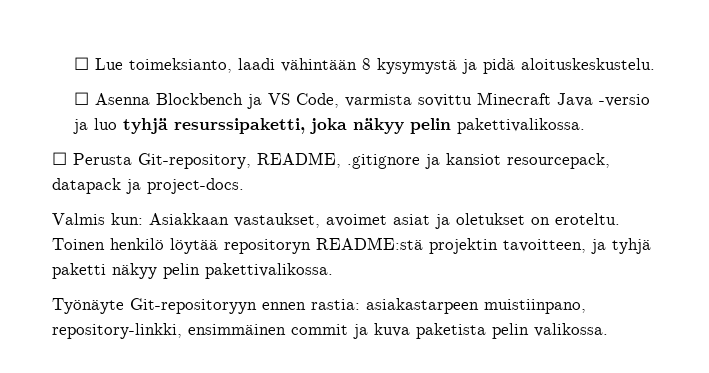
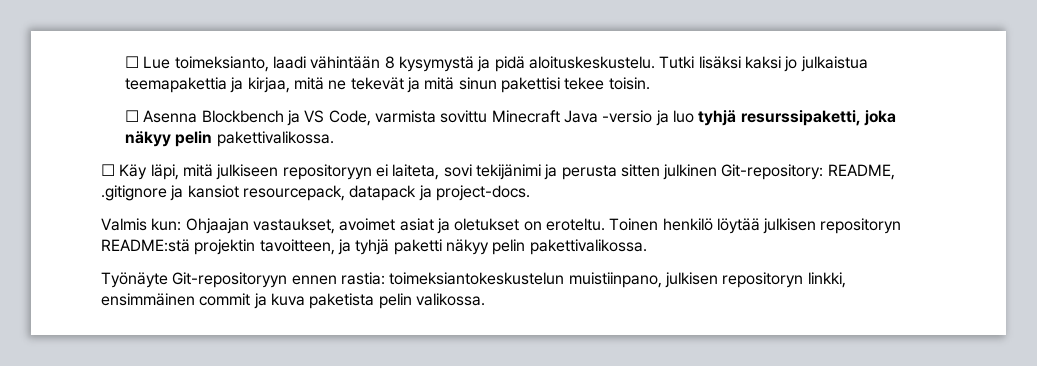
(656, 64) none -> [659,56,868,72] [125,77,650,93] Tutki lisäksi kaksi jo julkaistua teemapakettia ja kirjaa, mitä ne tekevät ja mitä sinun pakettisi tekee toisin.
[73,153,251,169] Perusta Git-repository, -> [119,164,824,180] Käy läpi, mitä julkiseen repositoryyn ei laiteta, sovi tekijänimi ja perusta sitten julkinen Git-repository:
[149,213,229,225] Asiakkaan -> [185,218,249,234] Ohjaajan
(218, 246) none -> [763,218,817,234] julkisen
[366,298,586,314] [52,323,182,339] asiakastarpeen muistiinpano, repository-linkki, -> [389,272,846,288] toimeksiantokeskustelun muistiinpano, julkisen repositoryn linkki,

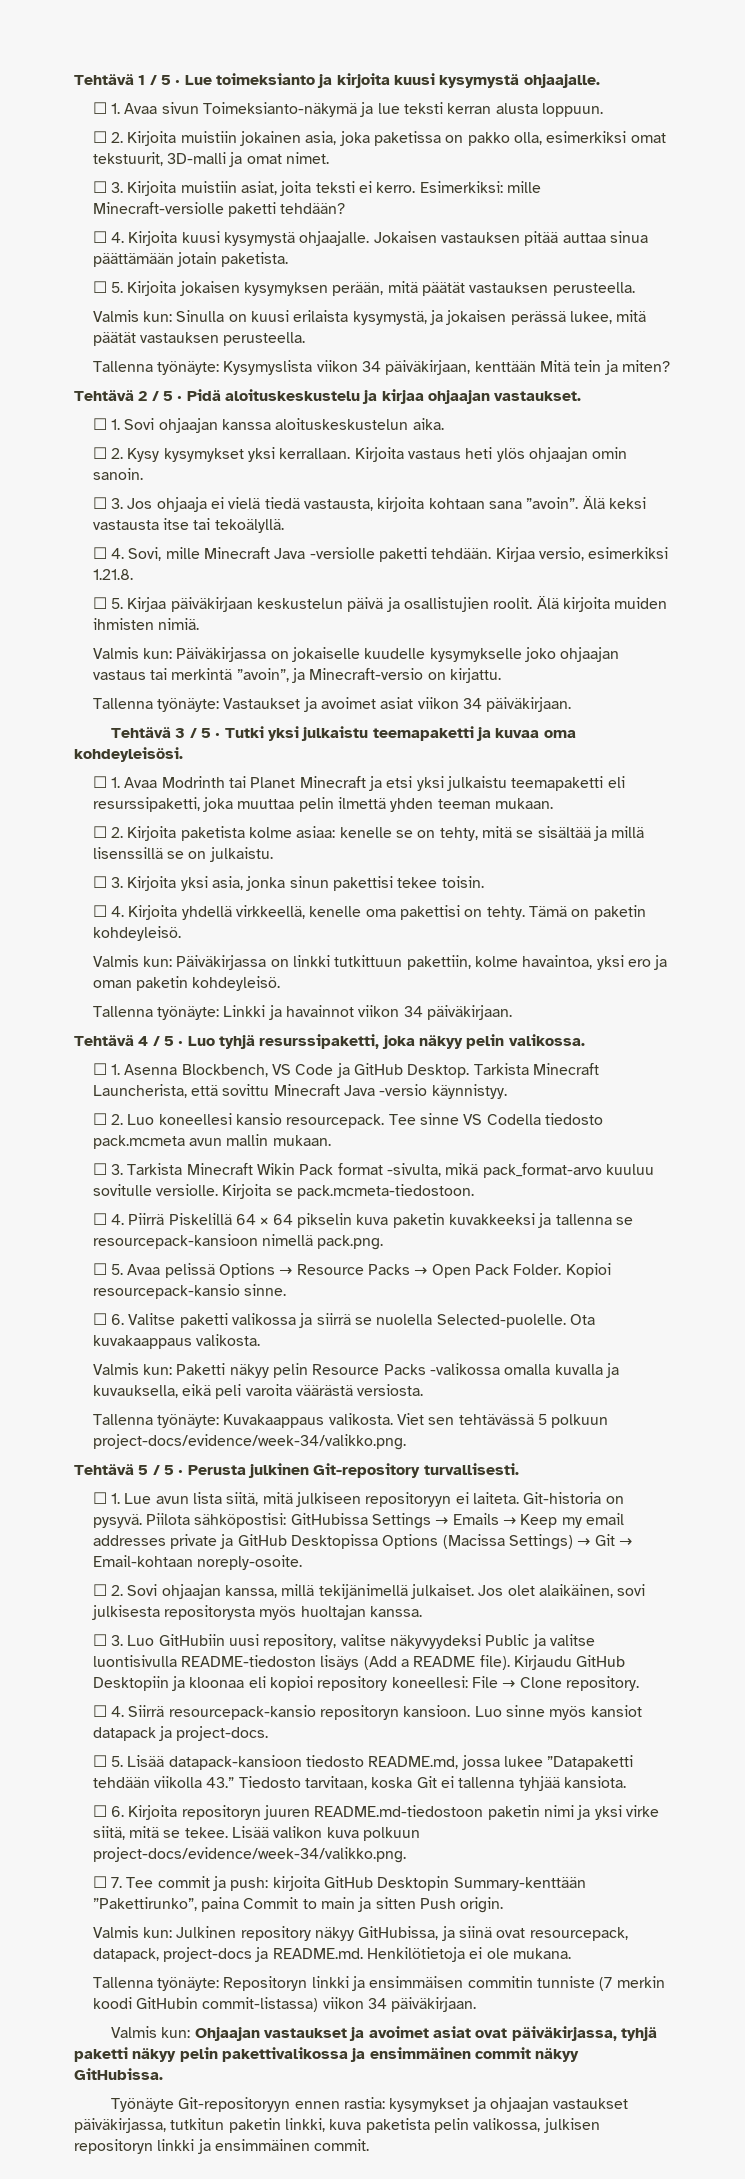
[125,56,868,72] [125,77,455,93] ☐ Lue toimeksianto, laadi vähintään 8 kysymystä ja pidä aloituskeskustelu. Tutki lisäksi kaksi jo julkaistua teemapakettia ja kirjaa, mitä ne tekevät ja mitä -> [74,73,600,88] [92,102,604,117] [92,131,666,146] [92,152,330,167] [92,181,542,196] [92,202,346,217] [92,231,649,246] [92,252,289,267] [92,281,635,296] [92,310,647,325] [92,332,306,346] [92,360,671,375] [74,389,582,404] [92,418,444,433] [92,447,628,462] [92,468,143,480] [92,496,646,512] [92,518,284,533] [92,547,669,562] [92,569,133,580] [92,596,668,612] [92,618,200,630] [92,647,620,662] [92,668,502,683] [92,697,572,712] [111,726,576,741] [74,747,183,762] [92,776,625,791] [92,797,554,812] [92,826,645,841] [92,847,273,862] [92,876,286,891] Tehtävä 1 / 5 · Lue toimeksianto ja kirjoita kuusi kysymystä ohjaajalle. // ☐ 1. Avaa sivun Toimeksianto-näkymä ja lue teksti kerran alusta loppuun. // ☐ 2. Kirjoita muistiin jokainen asia, joka paketissa on pakko olla, esimerkiksi omat tekstuurit, 3D-malli ja omat nimet. // ☐ 3. Kirjoita muistiin asiat, joita teksti ei kerro. Esimerkiksi: mille Minecraft-versiolle paketti tehdään? // ☐ 4. Kirjoita kuusi kysymystä ohjaajalle. Jokaisen vastauksen pitää auttaa sinua päättämään jotain paketista. // ☐ 5. Kirjoita jokaisen kysymyksen perään, mitä päätät vastauksen perusteella. // Valmis kun: Sinulla on kuusi erilaista kysymystä, ja jokaisen perässä lukee, mitä päätät vastauksen perusteella. // Tallenna työnäyte: Kysymyslista viikon 34 päiväkirjaan, kenttään Mitä tein ja miten? // Tehtävä 2 / 5 · Pidä aloituskeskustelu ja kirjaa ohjaajan vastaukset. // ☐ 1. Sovi ohjaajan kanssa aloituskeskustelun aika. // ☐ 2. Kysy kysymykset yksi kerrallaan. Kirjoita vastaus heti ylös ohjaajan omin sanoin. // ☐ 3. Jos ohjaaja ei vielä tiedä vastausta, kirjoita kohtaan sana ”avoin”. Älä keksi vastausta itse tai tekoälyllä. // ☐ 4. Sovi, mille Minecraft Java -versiolle paketti tehdään. Kirjaa versio, esimerkiksi 1.21.8. // ☐ 5. Kirjaa päiväkirjaan keskustelun päivä ja osallistujien roolit. Älä kirjoita muiden ihmisten nimiä. // Valmis kun: Päiväkirjassa on jokaiselle kuudelle kysymykselle joko ohjaajan vastaus tai merkintä ”avoin”, ja Minecraft-versio on kirjattu. // Tallenna työnäyte: Vastaukset ja avoimet asiat viikon 34 päiväkirjaan. // Tehtävä 3 / 5 · Tutki yksi julkaistu teemapaketti ja kuvaa oma kohdeyleisösi. // ☐ 1. Avaa Modrinth tai Planet Minecraft ja etsi yksi julkaistu teemapaketti eli resurssipaketti, joka muuttaa pelin ilmettä yhden teeman mukaan. // ☐ 2. Kirjoita paketista kolme asiaa: kenelle se on tehty, mitä se sisältää ja millä lisenssillä se on julkaistu. // ☐ 3. Kirjoita yksi asia, jonka
[143,110,694,126] Asenna Blockbench ja VS Code, varmista sovittu Minecraft Java -versio ja luo -> [111,905,646,920] [92,926,181,941] [92,955,668,970] [92,976,281,991] [92,1005,513,1020] [74,1035,215,1046] 4. Kirjoita yhdellä virkkeellä, kenelle oma pakettisi on tehty. Tämä on paketin kohdeyleisö. // Valmis kun: Päiväkirjassa on linkki tutkittuun pakettiin, kolme havaintoa, yksi ero ja oman paketin kohdeyleisö. // Tallenna työnäyte: Linkki ja havainnot viikon 34 päiväkirjaan. // Tehtävä 4 / 5 · Luo
[216,131,334,147] [101,164,895,180] [101,185,530,201] [101,218,902,234] [101,239,647,255] [101,272,846,288] [101,293,485,309] pakettivalikossa. // ☐ Käy läpi, mitä julkiseen repositoryyn ei laiteta, sovi tekijänimi ja perusta sitten julkinen Git-repository: README, .gitignore ja kansiot resourcepack, datapack ja project-docs. // Valmis kun: Ohjaajan vastaukset, avoimet asiat ja oletukset on eroteltu. Toinen henkilö löytää julkisen repositoryn README:stä projektin tavoitteen, ja tyhjä paketti näkyy pelin pakettivalikossa. // Työnäyte Git-repositoryyn ennen rastia: toimeksiantokeskustelun muistiinpano, julkisen repositoryn linkki, ensimmäinen commit ja kuva paketista pelin valikossa. -> [508,1034,585,1046] [92,1063,600,1078] [92,1084,507,1099] [92,1113,604,1128] [92,1134,331,1149] [92,1163,655,1178] [92,1184,475,1199] [92,1213,633,1228] [92,1234,384,1250] [92,1263,611,1278] [92,1284,287,1299] [92,1313,596,1328] [92,1334,261,1349] [92,1363,620,1378] [92,1384,424,1399] [92,1413,609,1428] [92,1434,406,1450] [74,1463,519,1478] [92,1492,624,1507] [92,1513,625,1529] [92,1534,633,1550] [92,1555,303,1570] [92,1584,646,1599] [91,1605,423,1620] [92,1634,596,1649] [92,1655,626,1670] [92,1676,640,1691] [92,1705,642,1720] [92,1726,269,1741] [92,1755,634,1770] [92,1776,627,1791] [92,1805,660,1820] [92,1826,421,1841] [92,1847,406,1863] [92,1876,586,1891] [92,1897,504,1913] [92,1926,628,1941] [92,1947,572,1962] [92,1976,665,1991] [92,1997,477,2012] [111,2026,657,2041] [74,2047,580,2062] [74,2068,163,2080] [111,2097,629,2112] [74,2118,600,2133] [74,2139,370,2154] valikossa. // ☐ 1. Asenna Blockbench, VS Code ja GitHub Desktop. Tarkista Minecraft Launcherista, että sovittu Minecraft Java -versio käynnistyy. // ☐ 2. Luo koneellesi kansio resourcepack. Tee sinne VS Codella tiedosto pack.mcmeta avun mallin mukaan. // ☐ 3. Tarkista Minecraft Wikin Pack format -sivulta, mikä pack_format-arvo kuuluu sovitulle versiolle. Kirjoita se pack.mcmeta-tiedostoon. // ☐ 4. Piirrä Piskelillä 64 × 64 pikselin kuva paketin kuvakkeeksi ja tallenna se resourcepack-kansioon nimellä pack.png. // ☐ 5. Avaa pelissä Options → Resource Packs → Open Pack Folder. Kopioi resourcepack-kansio sinne. // ☐ 6. Valitse paketti valikossa ja siirrä se nuolella Selected-puolelle. Ota kuvakaappaus valikosta. // Valmis kun: Paketti näkyy pelin Resource Packs -valikossa omalla kuvalla ja kuvauksella, eikä peli varoita väärästä versiosta. // Tallenna työnäyte: Kuvakaappaus valikosta. Viet sen tehtävässä 5 polkuun project-docs/evidence/week-34/valikko.png. // Tehtävä 5 / 5 · Perusta julkinen Git-repository turvallisesti. // ☐ 1. Lue avun lista siitä, mitä julkiseen repositoryyn ei laiteta. Git-historia on pysyvä. Piilota sähköpostisi: GitHubissa Settings → Emails → Keep my email addresses private ja GitHub Desktopissa Options (Macissa Settings) → Git → Email-kohtaan noreply-osoite. // ☐ 2. Sovi ohjaajan kanssa, millä tekijänimellä julkaiset. Jos olet alaikäinen, sovi julkisesta repositorysta myös huoltajan kanssa. // ☐ 3. Luo GitHubiin uusi repository, valitse näkyvyydeksi Public ja valitse luontisivulla README-tiedoston lisäys (Add a README file). Kirjaudu GitHub Desktopiin ja kloonaa eli kopioi repository koneellesi: File → Clone repository. // ☐ 4. Siirrä resourcepack-kansio repositoryn kansioon. Luo sinne myös kansiot datapack ja project-docs. // ☐ 5. Lisää datapack-kansioon tiedosto README.md, jossa lukee ”Datapaketti tehdään viikolla 43.” Tiedosto tarvitaan, koska Git ei tallenna tyhjää kansiota. // ☐ 6. Kirjoita repositoryn juuren README.md-tiedostoon paketin nimi ja yksi virke siitä, mitä se tekee. Lisää valikon kuva polkuun project-docs/evidence/week-34/valikko.png. // ☐ 7. Tee commit ja push: kirjoita GitHub Desktopin Summary-kenttään ”Pakettirunko”, paina Commit to main ja sitten Push origin. // Valmis kun: Julkinen repository näkyy GitHubissa, ja siinä ovat resourcepack, datapack, project-docs ja README.md. Henkilötietoja ei ole mukana. // Tallenna työnäyte: Repositoryn linkki ja ensimmäisen commitin tunniste (7 merkin koodi GitHubin commit-listassa) viikon 34 päiväkirjaan. // Valmis kun: Ohjaajan vastaukset ja avoimet asiat ovat päiväkirjassa, tyhjä paketti näkyy pelin pakettivalikossa ja ensimmäinen commit näkyy GitHubissa. // Työnäyte Git-repositoryyn ennen rastia: kysymykset ja ohjaajan vastaukset päiväkirjassa, tutkitun paketin linkki, kuva paketista pelin valikossa, julkisen repositoryn linkki ja ensimmäinen commit.

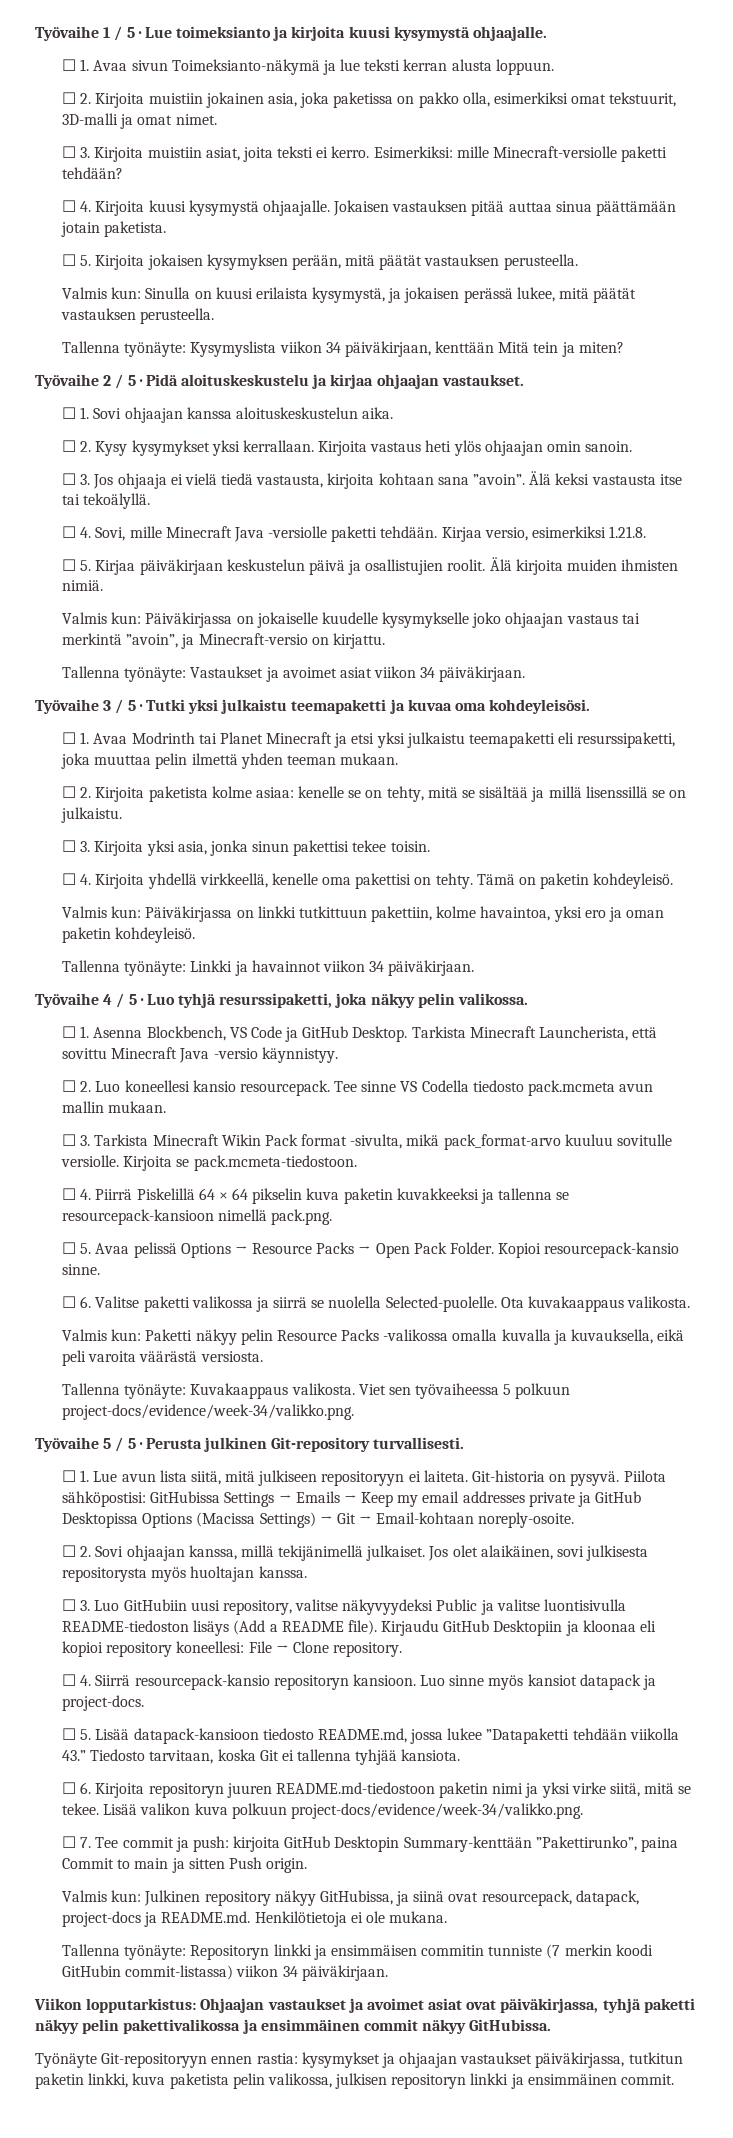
[74,74,134,85] Tehtävä -> [35,26,99,41] Työvaihe
[74,390,134,401] Tehtävä -> [35,374,99,389] Työvaihe
[111,727,172,738] Tehtävä -> [35,699,99,714] Työvaihe
[74,1035,134,1046] Tehtävä -> [35,993,99,1008] Työvaihe
[458,1414,534,1425] tehtävässä -> [415,1383,500,1399] työvaiheessa
[74,1464,134,1475] Tehtävä -> [35,1437,99,1452] Työvaihe
[111,2026,191,2038] Valmis kun: -> [34,1998,197,2013] Viikon lopputarkistus:

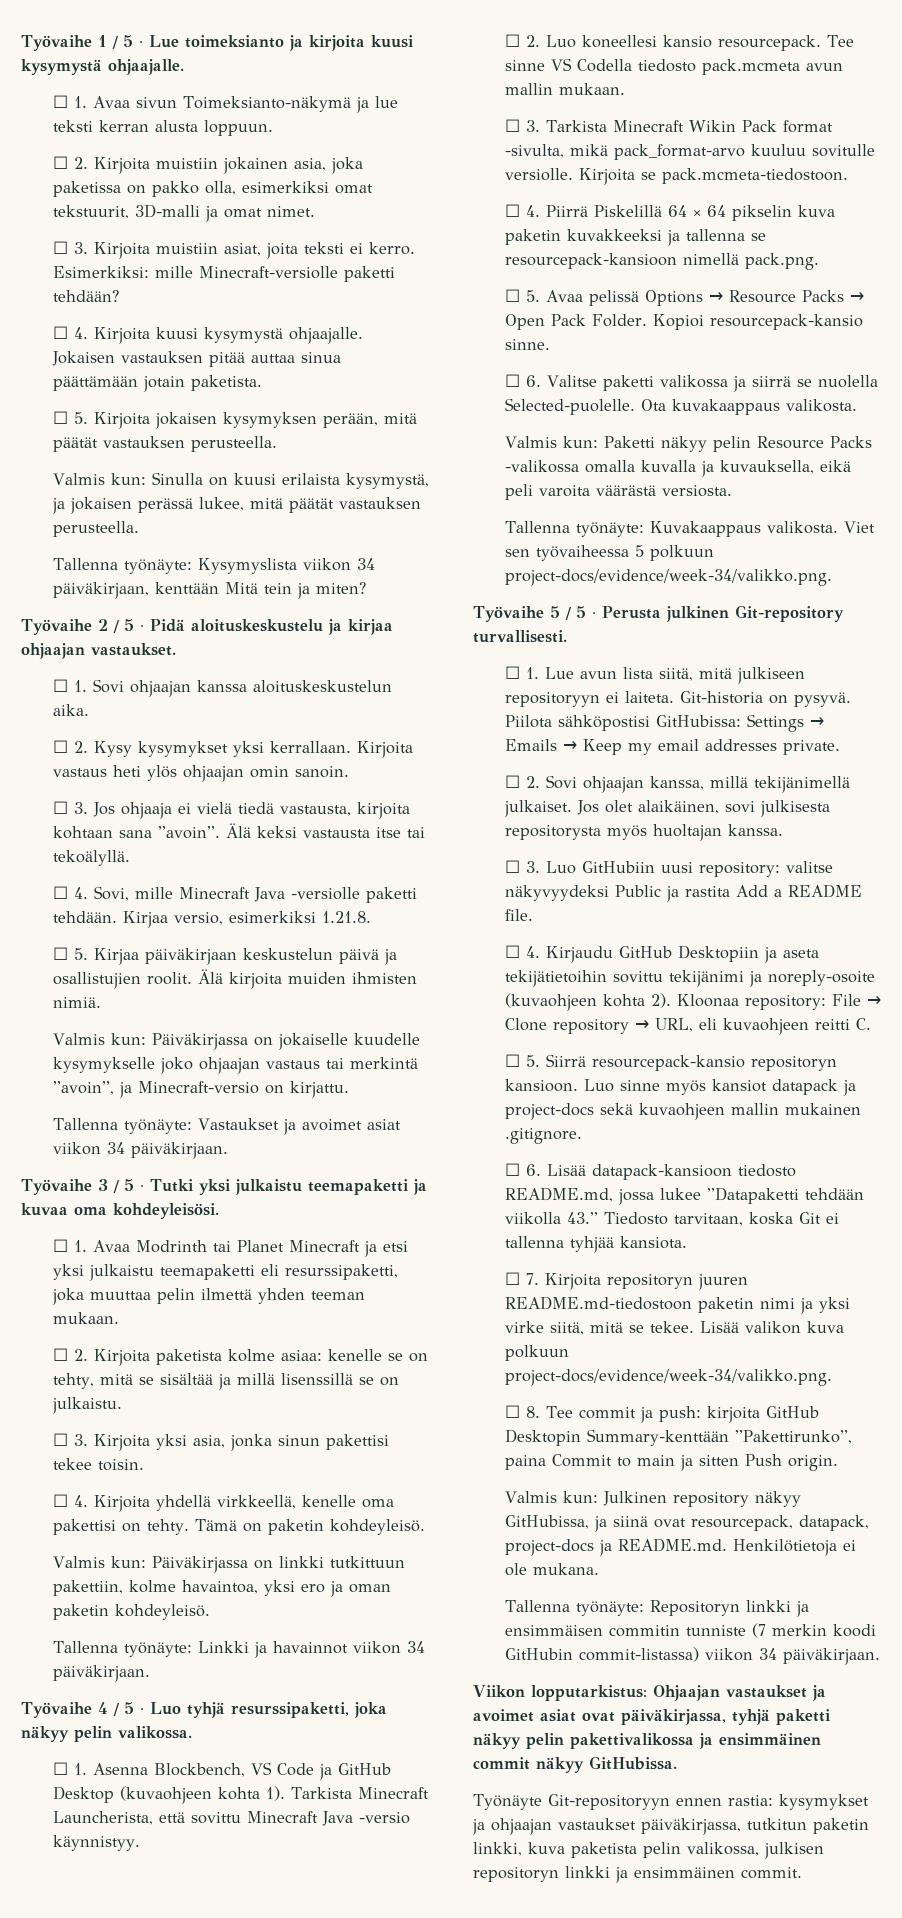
[352,1026,408,1042] Desktop. -> [52,1786,285,1804] Desktop (kuvaohjeen kohta 1).
[61,1491,221,1507] sähköpostisi: GitHubissa -> [557,715,741,731] sähköpostisi GitHubissa:
[528,1491,642,1507] [61,1512,575,1528] private ja GitHub Desktopissa Options (Macissa Settings) → Git → Email-kohtaan noreply-osoite. -> [782,740,840,755] private.
[222,1600,292,1615] repository, -> [698,862,780,877] repository:
[496,1599,626,1611] [61,1620,656,1636] [61,1641,403,1657] [61,1674,92,1686] valitse luontisivulla README-tiedoston lisäys (Add a README file). Kirjaudu GitHub Desktopiin ja kloonaa eli kopioi repository koneellesi: File → Clone repository. // ☐ 4. -> [684,884,862,898] [504,909,533,921] [504,945,819,963] [504,970,875,987] [504,993,881,1011] [504,1018,871,1035] [504,1054,540,1067] rastita Add a README file. // ☐ 4. Kirjaudu GitHub Desktopiin ja aseta tekijätietoihin sovittu tekijänimi ja noreply-osoite (kuvaohjeen kohta 2). Kloonaa repository: File → Clone repository → URL, eli kuvaohjeen reitti C. // ☐ 5.
[61,1695,144,1711] [61,1728,92,1740] project-docs. // ☐ 5. -> [504,1103,861,1120] [504,1128,582,1144] [504,1163,541,1176] project-docs sekä kuvaohjeen mallin mukainen .gitignore. // ☐ 6.
[80,1782,92,1794] 6. -> [525,1273,539,1285] 7.
[80,1837,92,1848] 7. -> [525,1406,540,1418] 8.

